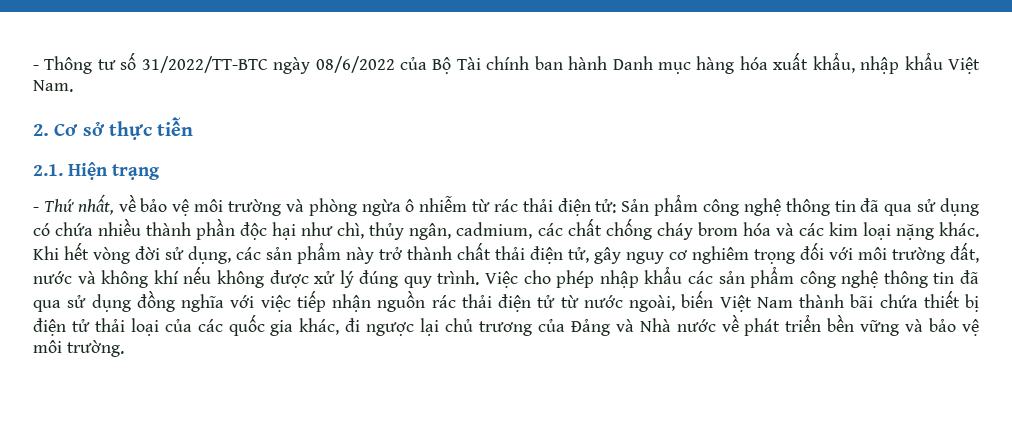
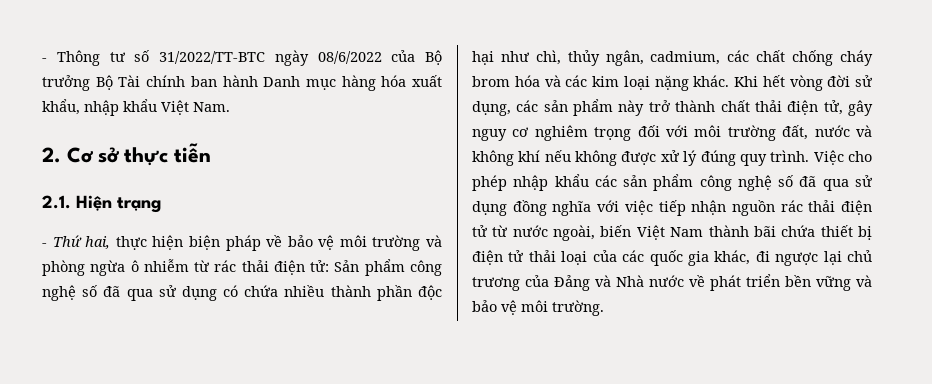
(452, 65) none -> [42,75,113,91] trưởng Bộ
[77,194,114,215] nhất, -> [85,235,261,251] hai, thực hiện biện pháp
[785,198,856,216] thông tin -> [82,285,98,297] số
[883,270,955,288] thông tin -> [778,175,794,187] số

